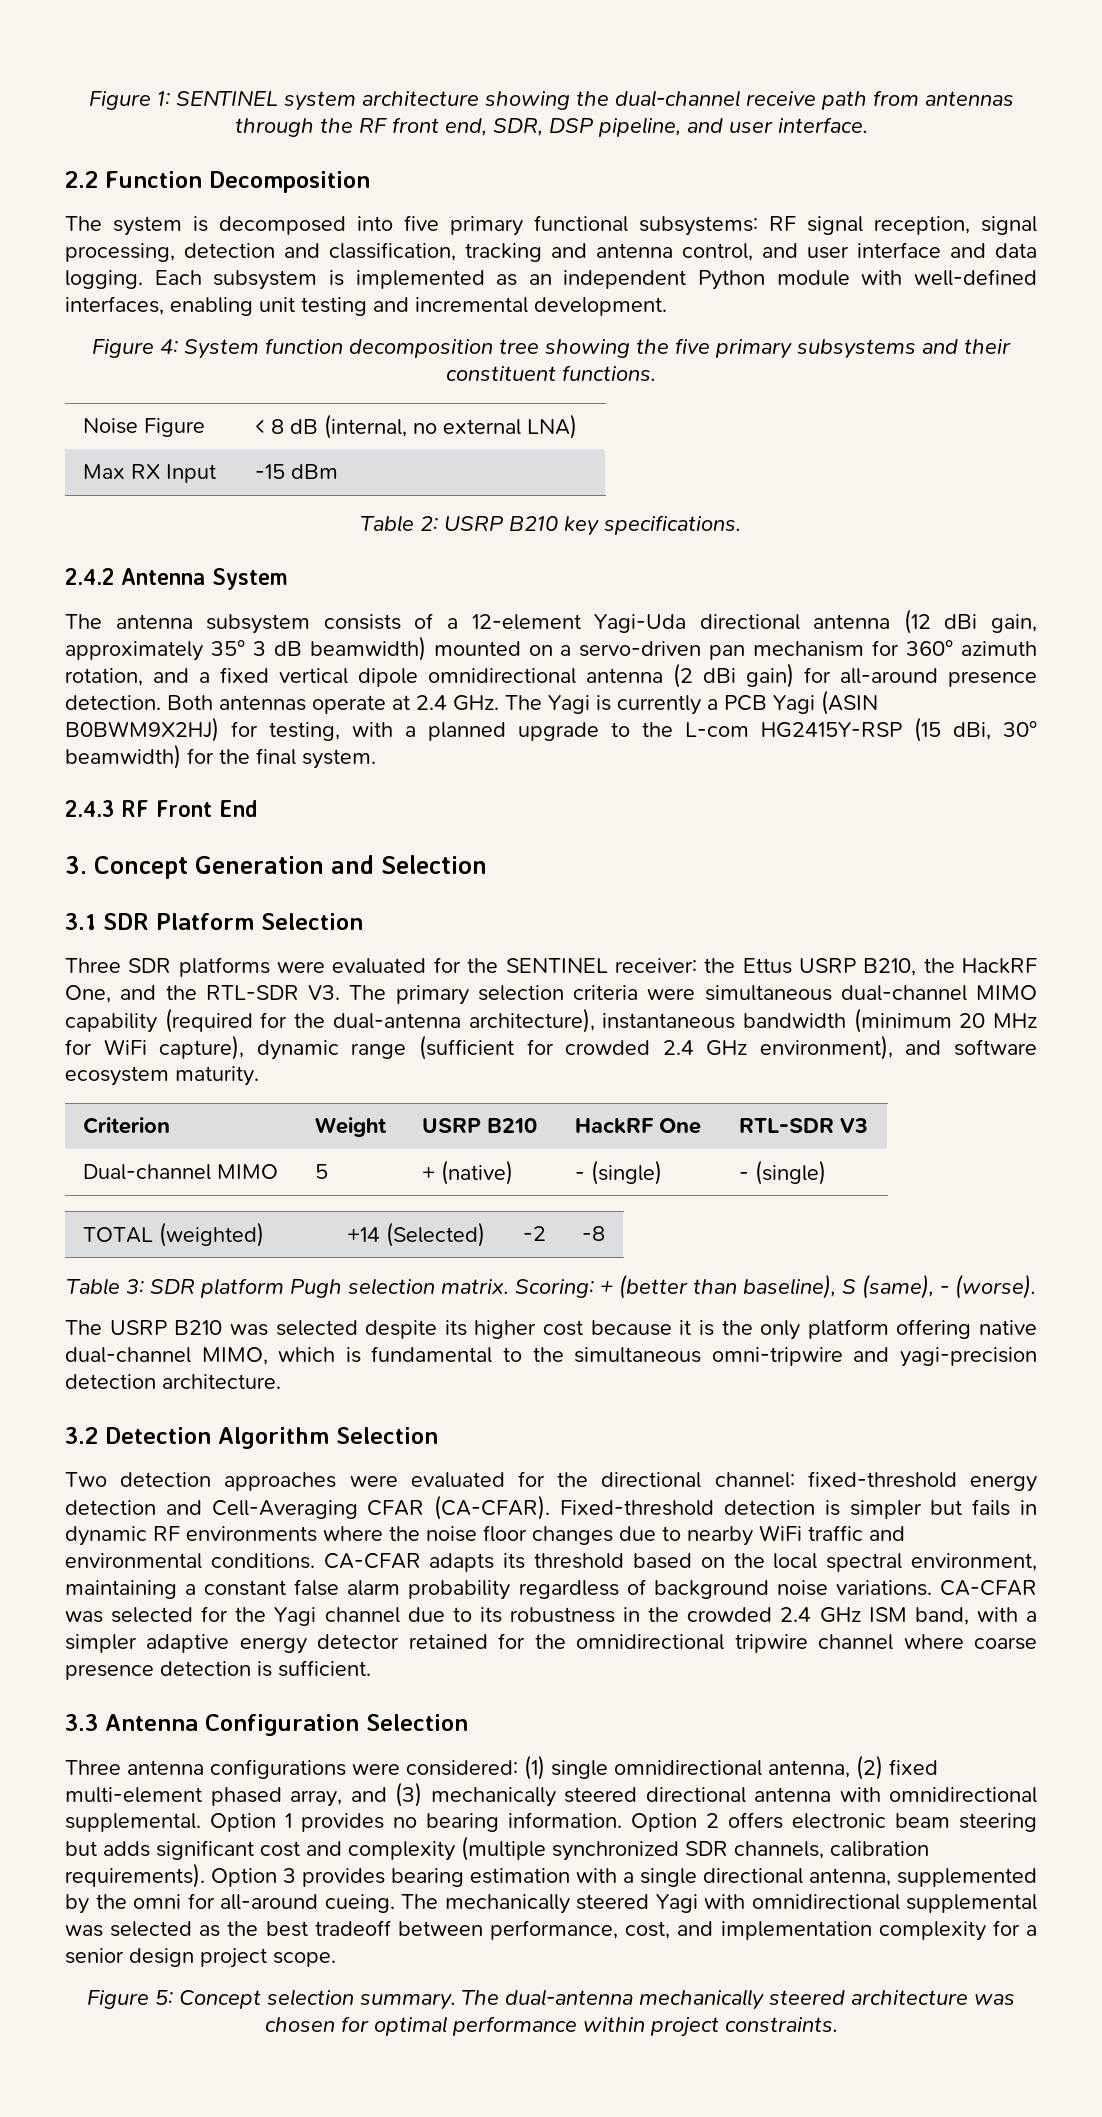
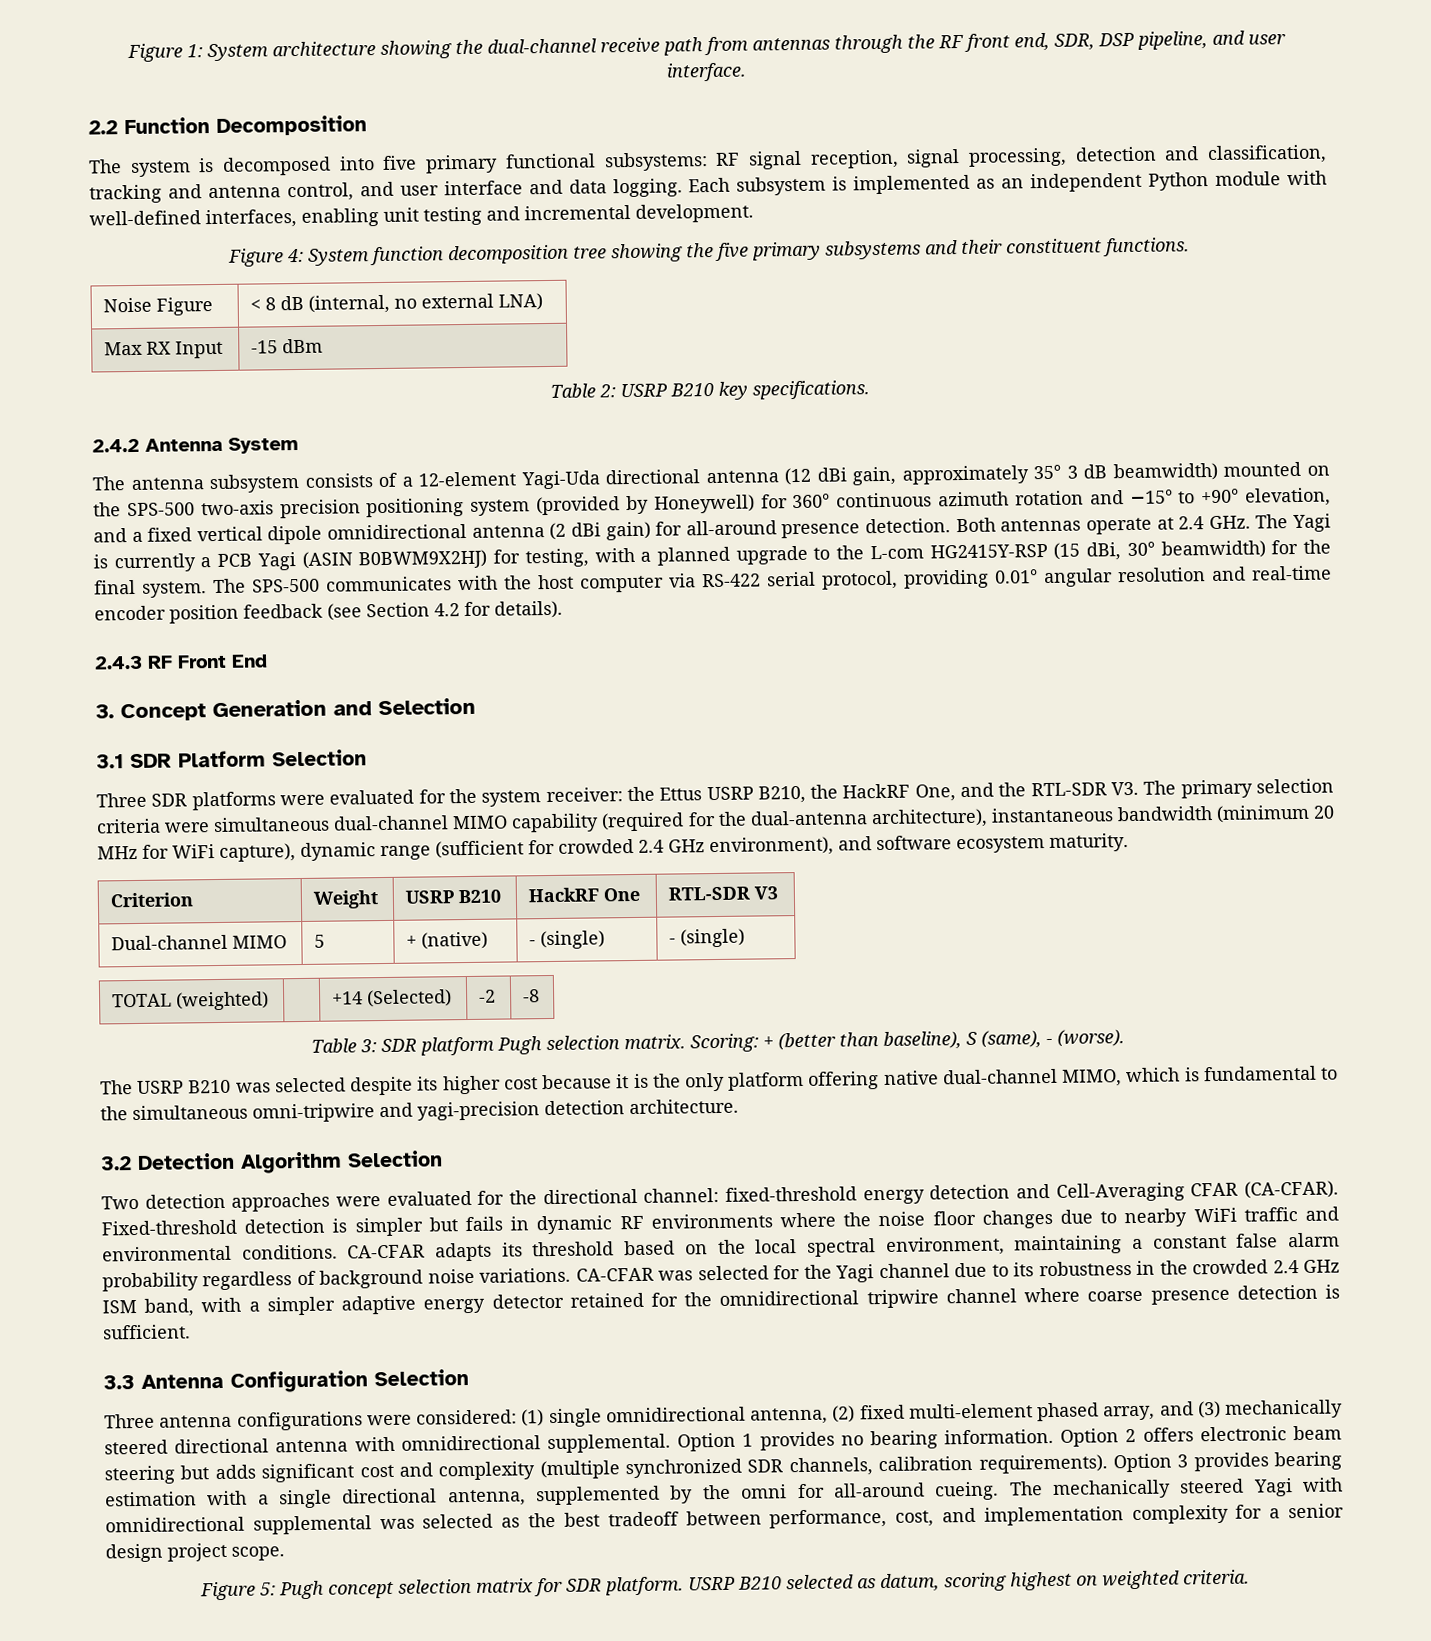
[175,90,356,111] SENTINEL system -> [206,43,268,62] System
[560,640,1037,660] [65,668,143,686] a servo-driven pan mechanism for 360° azimuth rotation, -> [93,487,1331,519] the SPS-500 two-axis precision positioning system (provided by Honeywell) for 360° continuous azimuth rotation and −15° to +90° elevation,
(376, 759) none -> [213,565,1332,594] [94,600,563,624] The SPS-500 communicates with the host computer via RS-422 serial protocol, providing 0.01° angular resolution and real-time encoder position feedback (see Section 4.2 for details).
[505,958,608,973] SENTINEL -> [481,790,542,807] system
[179,1989,1015,2010] [264,2016,838,2037] Concept selection summary. The dual-antenna mechanically steered architecture was chosen for optimal performance within project constraints. -> [278,1569,1250,1600] Pugh concept selection matrix for SDR platform. USRP B210 selected as datum, scoring highest on weighted criteria.

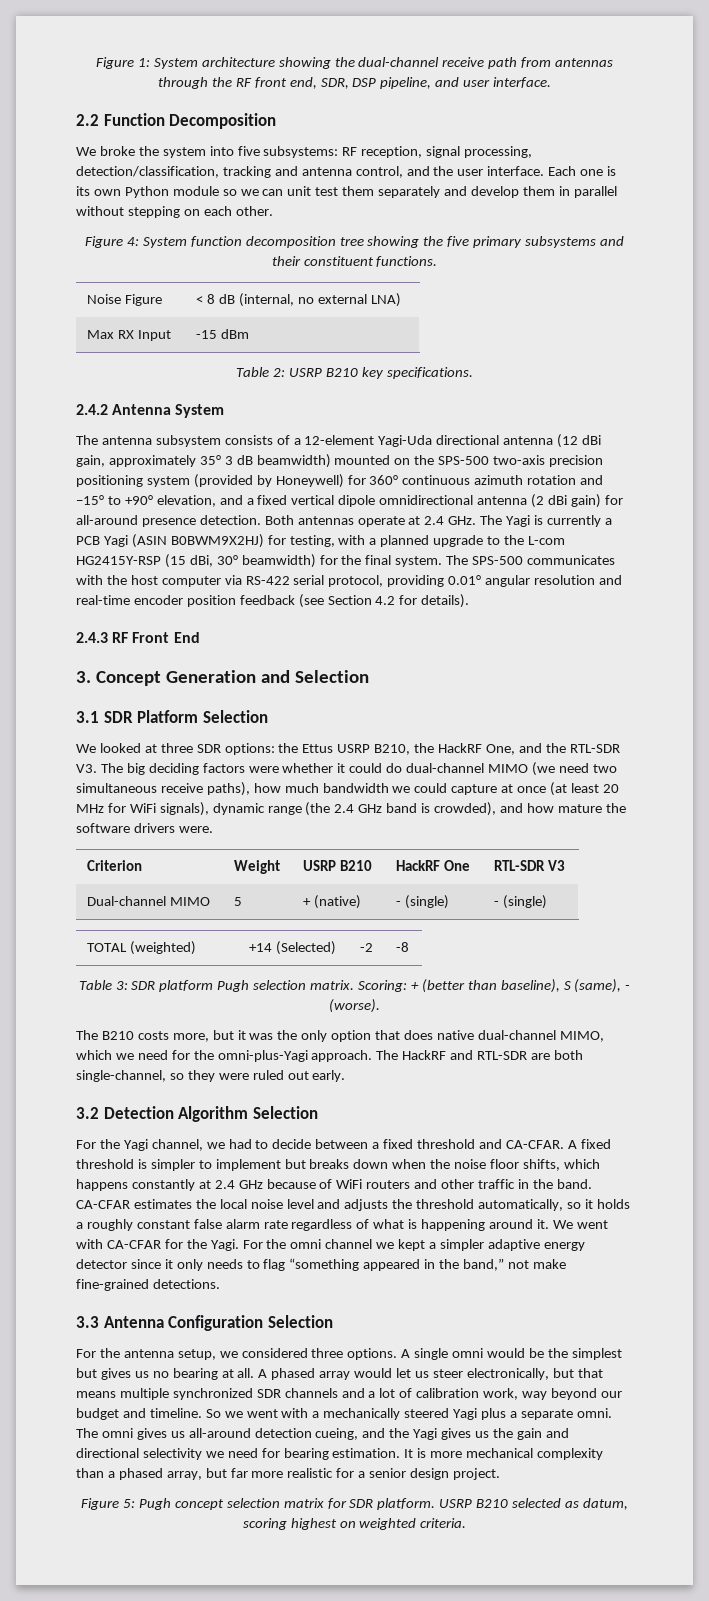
[88,153,596,178] The system is decomposed into five primary functional -> [76,146,260,158] We broke the system into five
[747,150,802,170] signal -> (358, 151) none
[1074,144,1327,165] detection and classification, -> [76,166,219,178] detection/classification,
[399,170,1328,198] [89,203,754,229] user interface and data logging. Each subsystem is implemented as an independent Python module with well-defined interfaces, enabling unit testing and incremental development. -> [433,166,617,176] [76,186,617,198] [76,206,273,218] the user interface. Each one is its own Python module so we can unit test them separately and develop them in parallel without stepping on each other.
[96,787,623,811] Three SDR platforms were evaluated for the system receiver: -> [76,743,275,755] We looked at three SDR options:
[1180,778,1335,799] [96,804,1310,834] primary selection criteria were simultaneous dual-channel MIMO capability (required for the dual-antenna architecture), instantaneous bandwidth (minimum -> [126,762,617,776] [76,782,599,796] big deciding factors were whether it could do dual-channel MIMO (we need two simultaneous receive paths), how much bandwidth we could capture at once (at least
[219,843,296,862] capture), -> [159,802,209,816] signals),
[435,833,1129,859] (sufficient for crowded 2.4 GHz environment), and software ecosystem maturity. -> [305,802,626,816] [76,823,213,833] (the 2.4 GHz band is crowded), and how mature the software drivers were.
[137,1065,1339,1096] [100,1098,739,1123] [101,1150,443,1174] [101,1180,1339,1212] [101,1206,1340,1237] [102,1235,1143,1262] USRP B210 was selected despite its higher cost because it is the only platform offering native dual-channel MIMO, which is fundamental to the simultaneous omni-tripwire and yagi-precision detection architecture. // 3.2 Detection Algorithm Selection // Two detection approaches were evaluated for the directional channel: fixed-threshold energy detection and Cell-Averaging CFAR (CA-CFAR). Fixed-threshold detection is simpler but fails in dynamic RF environments where the noise floor changes due to nearby WiFi traffic and environmental conditions. CA-CFAR adapts its threshold based on the local spectral environment, maintaining a -> [101,1030,604,1042] [76,1050,583,1062] [76,1070,346,1082] [76,1106,318,1122] [76,1139,611,1151] [76,1159,600,1171] [76,1179,592,1191] [76,1199,630,1211] [76,1219,133,1231] B210 costs more, but it was the only option that does native dual-channel MIMO, which we need for the omni-plus-Yagi approach. The HackRF and RTL-SDR are both single-channel, so they were ruled out early. // 3.2 Detection Algorithm Selection // For the Yagi channel, we had to decide between a fixed threshold and CA-CFAR. A fixed threshold is simpler to implement but breaks down when the noise floor shifts, which happens constantly at 2.4 GHz because of WiFi routers and other traffic in the band. CA-CFAR estimates the local noise level and adjusts the threshold automatically, so it holds a roughly
[102,1272,199,1292] probability -> [263,1220,288,1229] rate
[319,1259,1340,1289] [102,1297,242,1317] background noise variations. CA-CFAR was selected for the Yagi channel due to its robustness in the crowded 2.4 GHz ISM band, with -> [373,1219,608,1231] [76,1239,426,1251] what is happening around it. We went with CA-CFAR for the Yagi. For the omni channel we kept
[569,1284,1340,1309] [103,1324,191,1340] [103,1369,469,1393] [104,1399,1343,1431] [104,1425,1342,1455] [104,1451,1342,1485] [105,1477,1343,1509] [105,1504,1229,1535] retained for the omnidirectional tripwire channel where coarse presence detection is sufficient. // 3.3 Antenna Configuration Selection // Three antenna configurations were considered: (1) single omnidirectional antenna, (2) fixed multi-element phased array, and (3) mechanically steered directional antenna with omnidirectional supplemental. Option 1 provides no bearing information. Option 2 offers electronic beam steering but adds significant cost and complexity (multiple synchronized SDR channels, calibration requirements). Option 3 provides bearing estimation with a single directional antenna, supplemented by the omni for all-around cueing. The mechanically steered Yagi with omnidirectional supplemental was selected as the best tradeoff between performance, cost, and implementation complexity -> [130,1258,566,1271] [76,1279,220,1291] [76,1315,333,1331] [76,1348,622,1360] [76,1368,603,1380] [76,1388,622,1400] [76,1408,612,1420] [76,1428,569,1440] [76,1448,604,1460] [76,1468,334,1480] since it only needs to flag “something appeared in the band,” not make fine-grained detections. // 3.3 Antenna Configuration Selection // For the antenna setup, we considered three options. A single omni would be the simplest but gives us no bearing at all. A phased array would let us steer electronically, but that means multiple synchronized SDR channels and a lot of calibration work, way beyond our budget and timeline. So we went with a mechanically steered Yagi plus a separate omni. The omni gives us all-around detection cueing, and the Yagi gives us the gain and directional selectivity we need for bearing estimation. It is more mechanical complexity than a phased array, but far more realistic
[167,1542,285,1562] project scope. -> [452,1468,500,1480] project.

